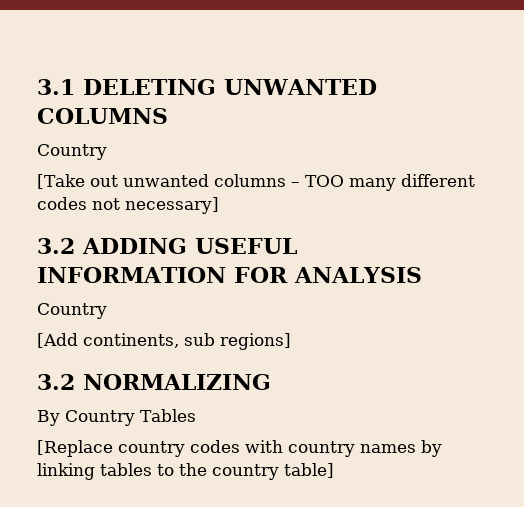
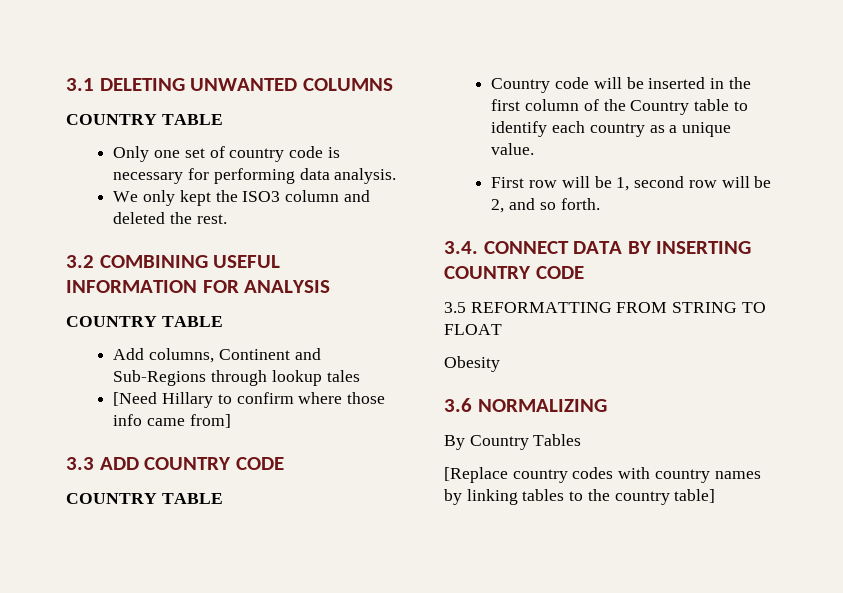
[37,144,107,160] [37,174,475,191] [37,197,219,214] [37,238,187,254] Country // [Take out unwanted columns – TOO many different codes not necessary] // 3.2 ADDING -> [66,114,223,125] [113,146,340,162] [113,168,397,184] [113,190,370,206] [113,212,227,224] [66,255,208,268] COUNTRY TABLE // Only one set of country code is necessary for performing data analysis. // We only kept the ISO3 column and deleted the rest. // 3.2 COMBINING
[37,303,107,319] [37,333,291,350] [37,374,75,390] Country // [Add continents, sub regions] // 3.2 -> [66,316,223,327] [113,348,321,363] [113,370,360,386] [113,392,386,408] [113,414,231,428] [66,457,284,470] [66,493,223,504] [491,77,751,93] [491,99,748,115] [491,121,732,137] [491,143,535,155] [491,176,772,191] [491,198,600,213] [444,241,752,254] [444,266,584,279] [444,302,766,313] [444,324,502,335] [444,356,500,372] [444,398,472,412] COUNTRY TABLE // Add columns, Continent and Sub-Regions through lookup tales // [Need Hillary to confirm where those info came from] // 3.3 ADD COUNTRY CODE // COUNTRY TABLE // Country code will be inserted in the first column of the Country table to identify each country as a unique value. // First row will be 1, second row will be 2, and so forth. // 3.4. CONNECT DATA BY INSERTING COUNTRY CODE // 3.5 REFORMATTING FROM STRING TO FLOAT // Obesity // 3.6

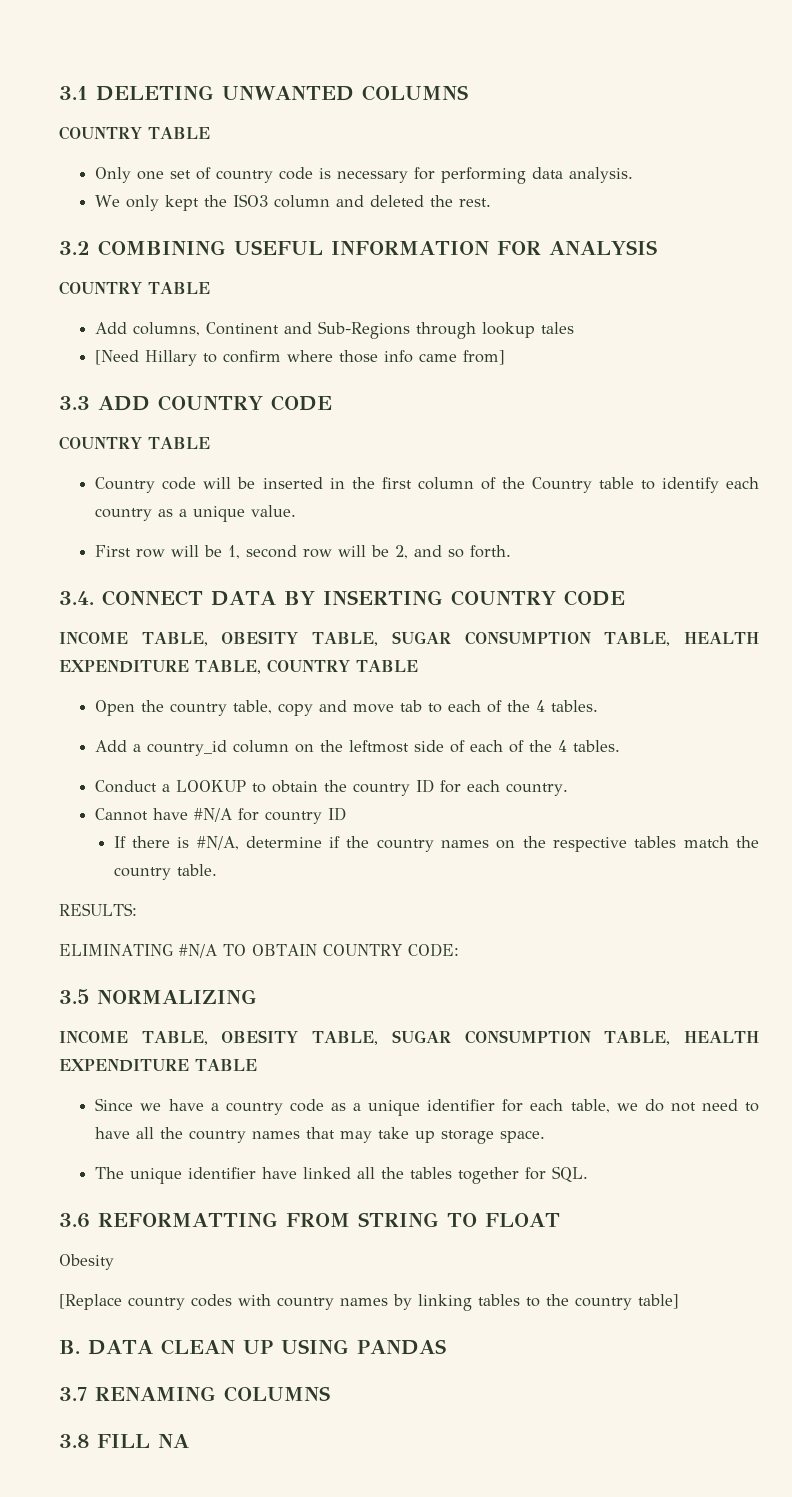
[444,302,466,313] 3.5 -> [59,631,760,646] [59,659,418,674] [95,700,599,716] [95,740,621,756] [95,779,569,796] [95,807,347,824] [113,836,759,852] [113,864,217,880] [59,903,137,916] [59,943,459,958] [59,989,257,1004] [59,1030,760,1045] [59,1059,257,1072] [95,1098,759,1116] [95,1127,546,1144] [95,1166,589,1184] [59,1213,90,1228] INCOME TABLE, OBESITY TABLE, SUGAR CONSUMPTION TABLE, HEALTH EXPENDITURE TABLE, COUNTRY TABLE // Open the country table, copy and move tab to each of the 4 tables. // Add a country_id column on the leftmost side of each of the 4 tables. // Conduct a LOOKUP to obtain the country ID for each country. // Cannot have #N/A for country ID // If there is #N/A, determine if the country names on the respective tables match the country table. // RESULTS: // ELIMINATING #N/A TO OBTAIN COUNTRY CODE: // 3.5 NORMALIZING // INCOME TABLE, OBESITY TABLE, SUGAR CONSUMPTION TABLE, HEALTH EXPENDITURE TABLE // Since we have a country code as a unique identifier for each table, we do not need to have all the country names that may take up storage space. // The unique identifier have linked all the tables together for SQL. // 3.6
[444,398,607,412] [444,434,582,450] // 3.6 NORMALIZING // By Country Tables -> (114, 1262) none
(716, 496) none -> [59,1339,446,1355] [59,1386,330,1402] [59,1434,189,1448] // B. DATA CLEAN UP USING PANDAS // 3.7 RENAMING COLUMNS // 3.8 FILL NA

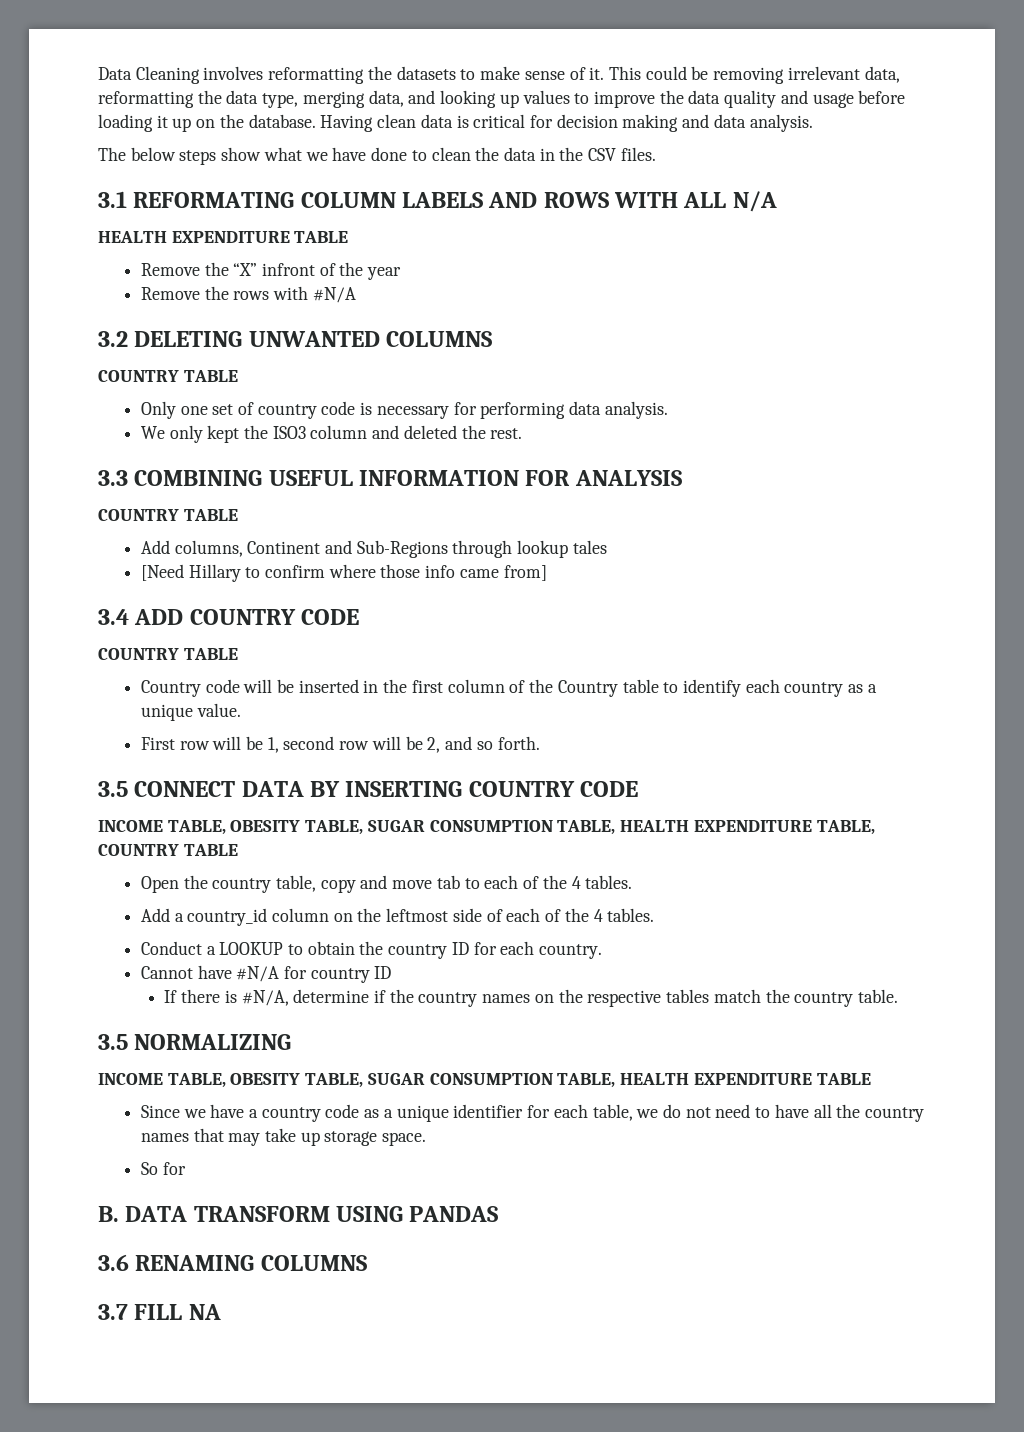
[59,86,88,100] 3.1 -> [98,66,900,84] [98,90,906,108] [98,114,813,132] [98,147,656,165] [98,191,777,212] [98,231,349,243] [140,262,402,280] [140,286,356,303] [98,331,128,347] Data Cleaning involves reformatting the datasets to make sense of it. This could be removing irrelevant data, reformatting the data type, merging data, and looking up values to improve the data quality and usage before loading it up on the database. Having clean data is critical for decision making and data analysis. // The below steps show what we have done to clean the data in the CSV files. // 3.1 REFORMATING COLUMN LABELS AND ROWS WITH ALL N/A // HEALTH EXPENDITURE TABLE // Remove the “X” infront of the year // Remove the rows with #N/A // 3.2
[59,241,90,255] 3.2 -> [98,470,128,486] 3.3
[59,396,90,410] 3.3 -> [98,609,129,625] 3.4
[59,591,94,605] 3.4. -> [98,781,128,797] 3.5
[59,903,137,916] [59,943,459,958] // RESULTS: // ELIMINATING #N/A TO OBTAIN COUNTRY CODE: -> (898, 996) none
[95,1166,589,1184] [59,1212,560,1228] [59,1254,114,1270] [59,1294,679,1311] The unique identifier have linked all the tables together for SQL. // 3.6 REFORMATTING FROM STRING TO FLOAT // Obesity // [Replace country codes with country names by linking tables to the country table] -> [140,1162,186,1175] So for
[160,1339,273,1355] CLEAN UP -> [193,1206,330,1222] TRANSFORM
[59,1387,87,1401] 3.7 -> [98,1254,129,1271] 3.6
[59,1434,89,1448] 3.8 -> [98,1304,128,1320] 3.7

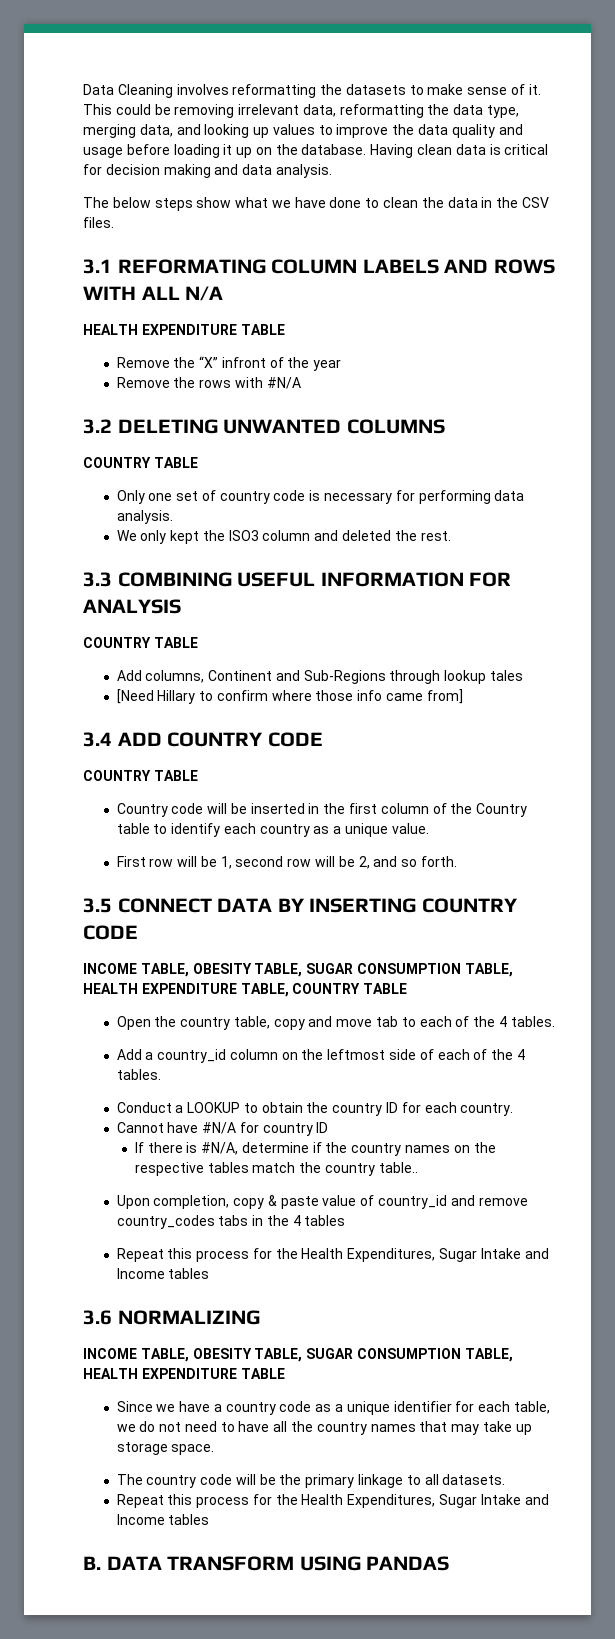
[857,989,898,1003] [98,1034,128,1050] table. // 3.5 -> [378,1162,418,1173] [116,1195,528,1209] [116,1215,346,1229] [116,1248,549,1262] [116,1268,210,1279] [83,1310,112,1325] table.. // Upon completion, copy & paste value of country_id and remove country_codes tabs in the 4 tables // Repeat this process for the Health Expenditures, Sugar Intake and Income tables // 3.6
[140,1162,186,1175] So for -> [116,1474,506,1488] [116,1494,549,1508] [116,1514,210,1525] The country code will be the primary linkage to all datasets. // Repeat this process for the Health Expenditures, Sugar Intake and Income tables
[98,1254,367,1271] [98,1304,221,1320] // 3.6 RENAMING COLUMNS // 3.7 FILL NA -> (450, 1563) none

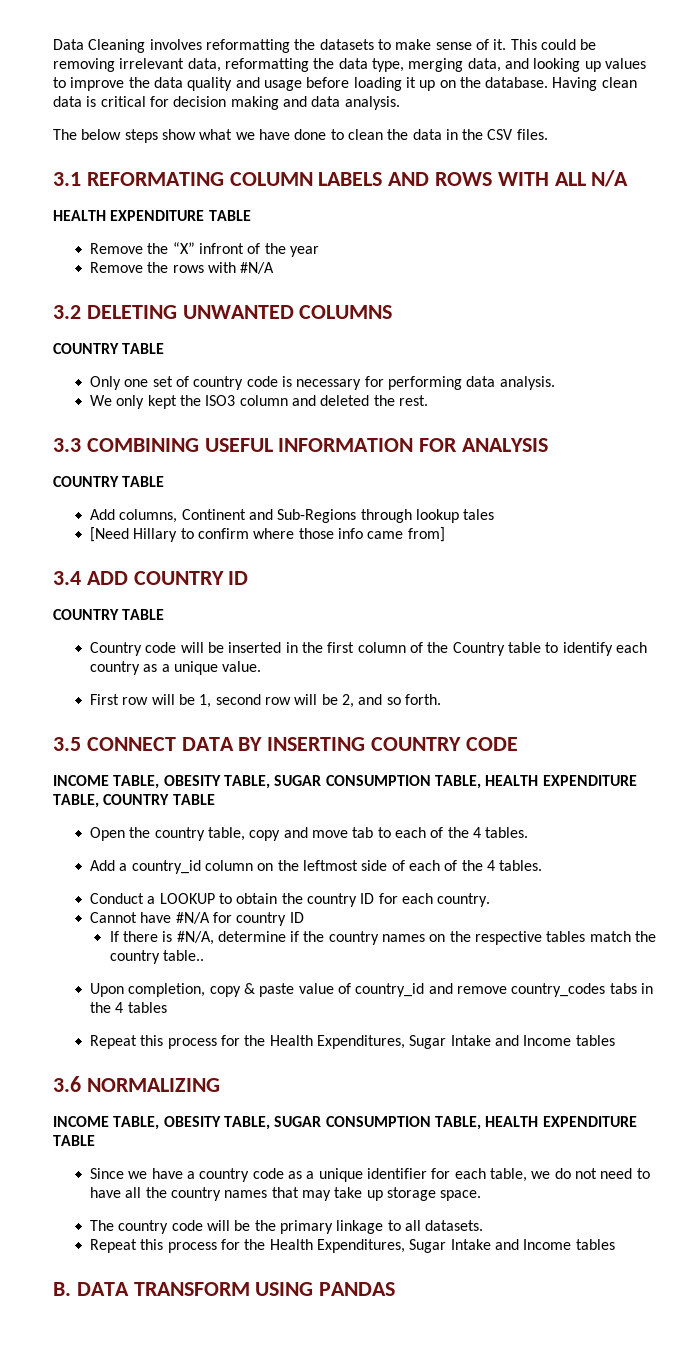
[267,732,323,747] CODE -> [228,571,249,585] ID

